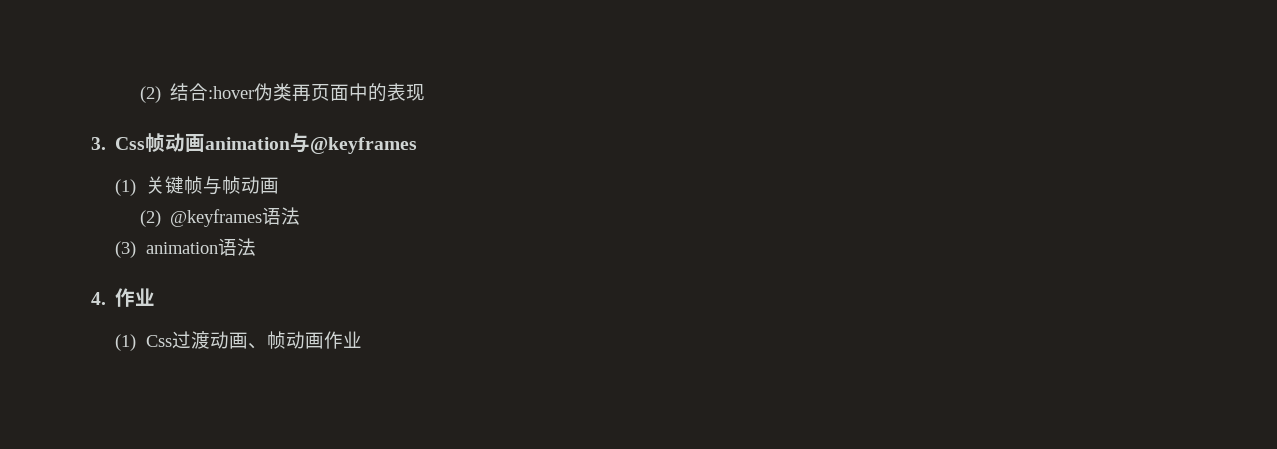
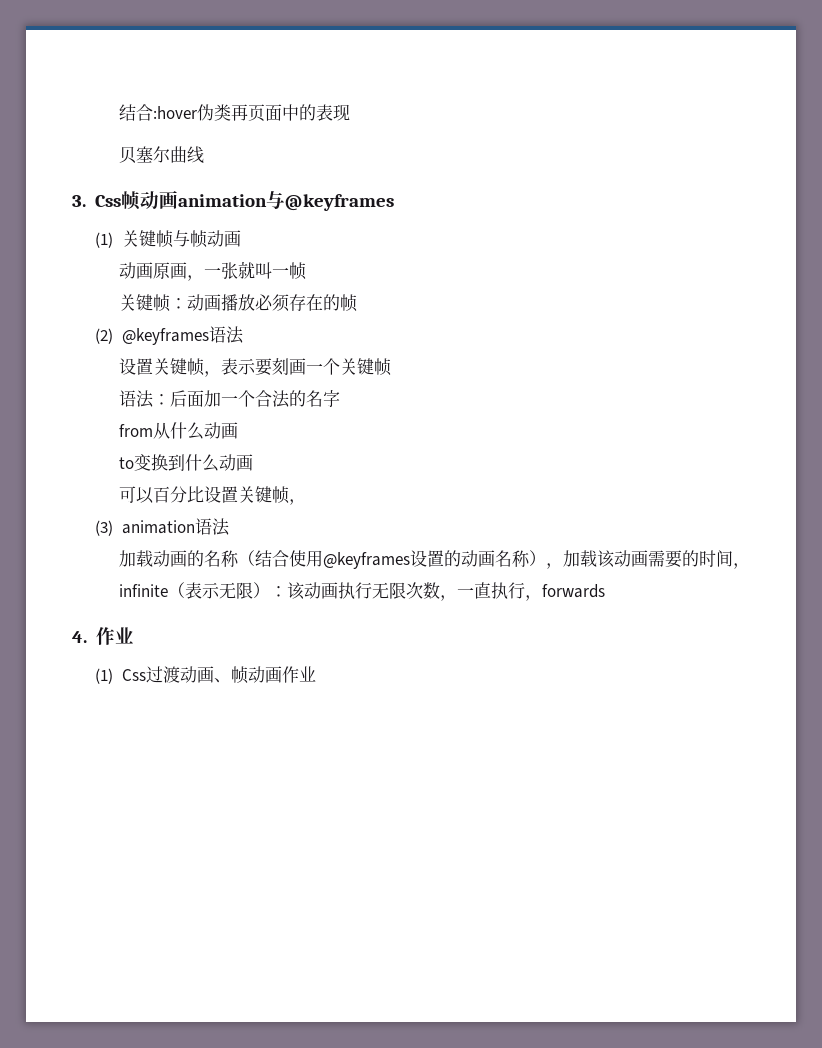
[139,86,161,103] (2) -> (118, 112) none
(426, 92) none -> [118,146,204,164] // 贝塞尔曲线
[139,207,301,227] [115,238,256,258] (2) @keyframes语法 // (3) animation语法 -> [118,261,307,281] [118,294,358,312] [95,326,244,345] [118,358,392,377] [118,390,340,408] [118,422,238,440] [118,454,253,472] [118,486,306,505] [95,518,230,536] [118,550,750,569] [118,582,605,601] 动画原画，一张就叫一帧 // 关键帧：动画播放必须存在的帧 // (2) @keyframes语法 // 设置关键帧，表示要刻画一个关键帧 // 语法：后面加一个合法的名字 // from从什么动画 // to变换到什么动画 // 可以百分比设置关键帧， // (3) animation语法 // 加载动画的名称（结合使用@keyframes设置的动画名称），加载该动画需要的时间，infinite（表示无限）：该动画执行无限次数，一直执行，forwards

